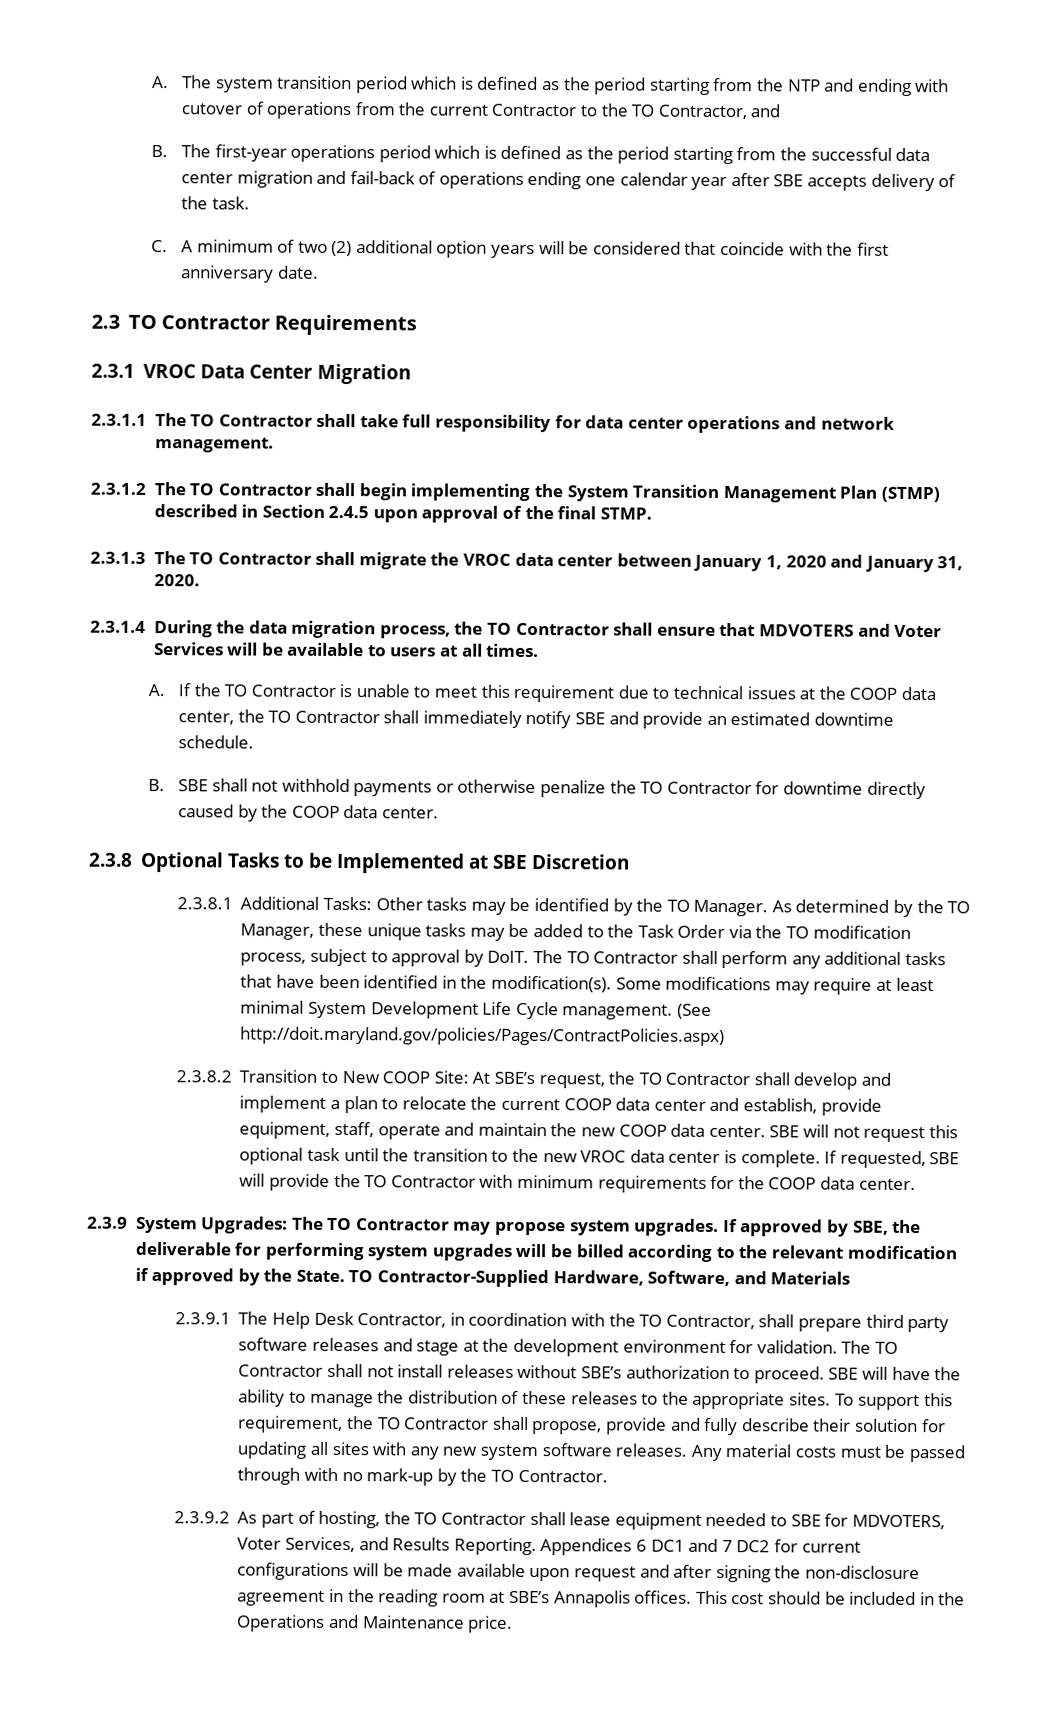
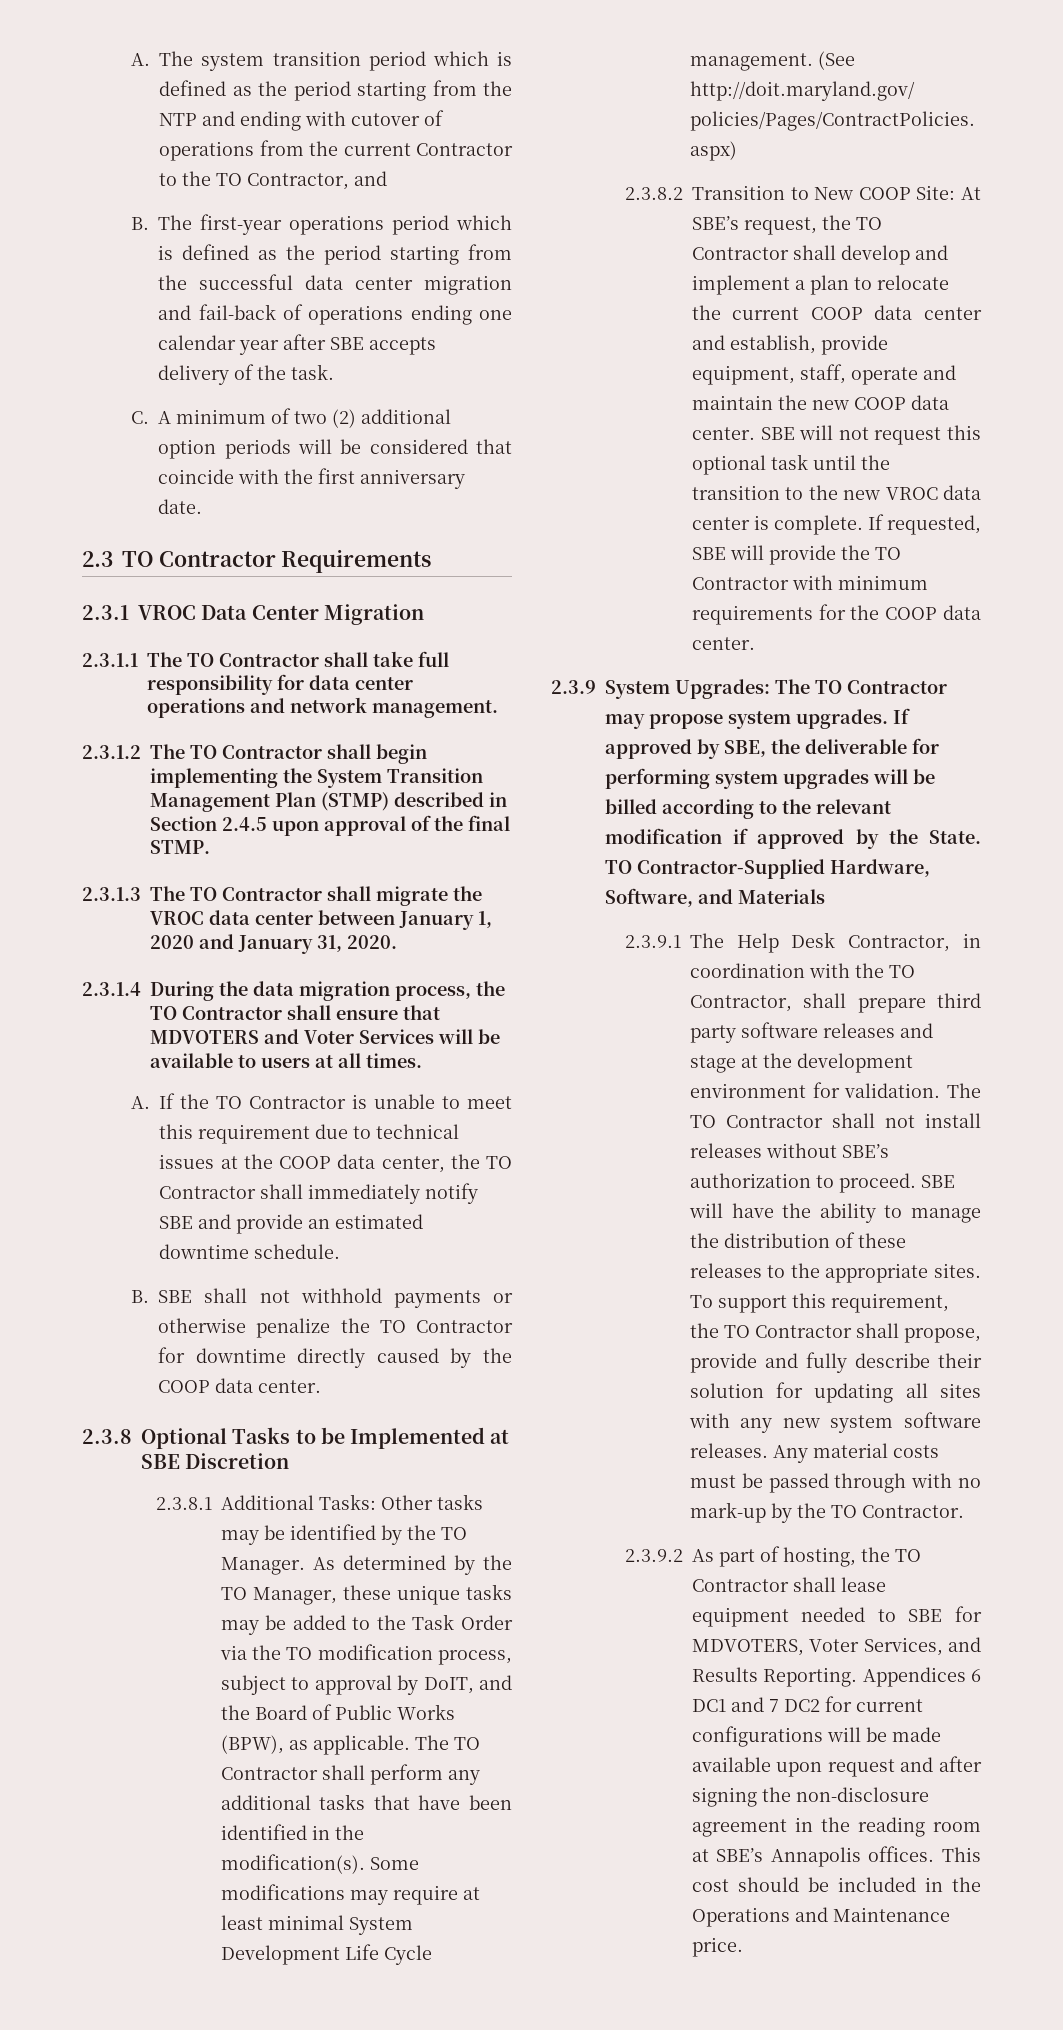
[491,244,536,259] years -> [224,439,291,459] periods
[487,950,530,963] DoIT. -> [423,1675,512,1694] [220,1704,455,1720] [220,1735,410,1755] DoIT, and the Board of Public Works (BPW), as applicable.

